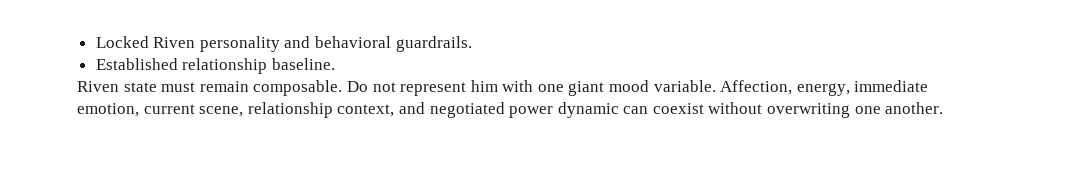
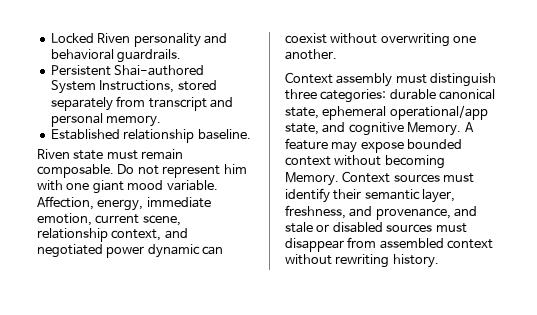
(472, 44) none -> [50,65,205,76] [50,80,217,94] [50,96,233,111] [50,113,162,127] // Persistent Shai-authored System Instructions, stored separately from transcript and personal memory.
(944, 108) none -> [285,72,497,87] [285,89,496,103] [285,105,488,120] [285,122,474,136] [285,138,463,153] [285,155,445,169] [285,171,475,186] [285,188,456,203] [285,205,478,220] [285,222,467,233] [285,237,494,252] [285,254,439,268] // Context assembly must distinguish three categories: durable canonical state, ephemeral operational/app state, and cognitive Memory. A feature may expose bounded context without becoming Memory. Context sources must identify their semantic layer, freshness, and provenance, and stale or disabled sources must disappear from assembled context without rewriting history.

